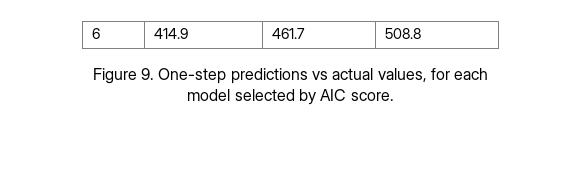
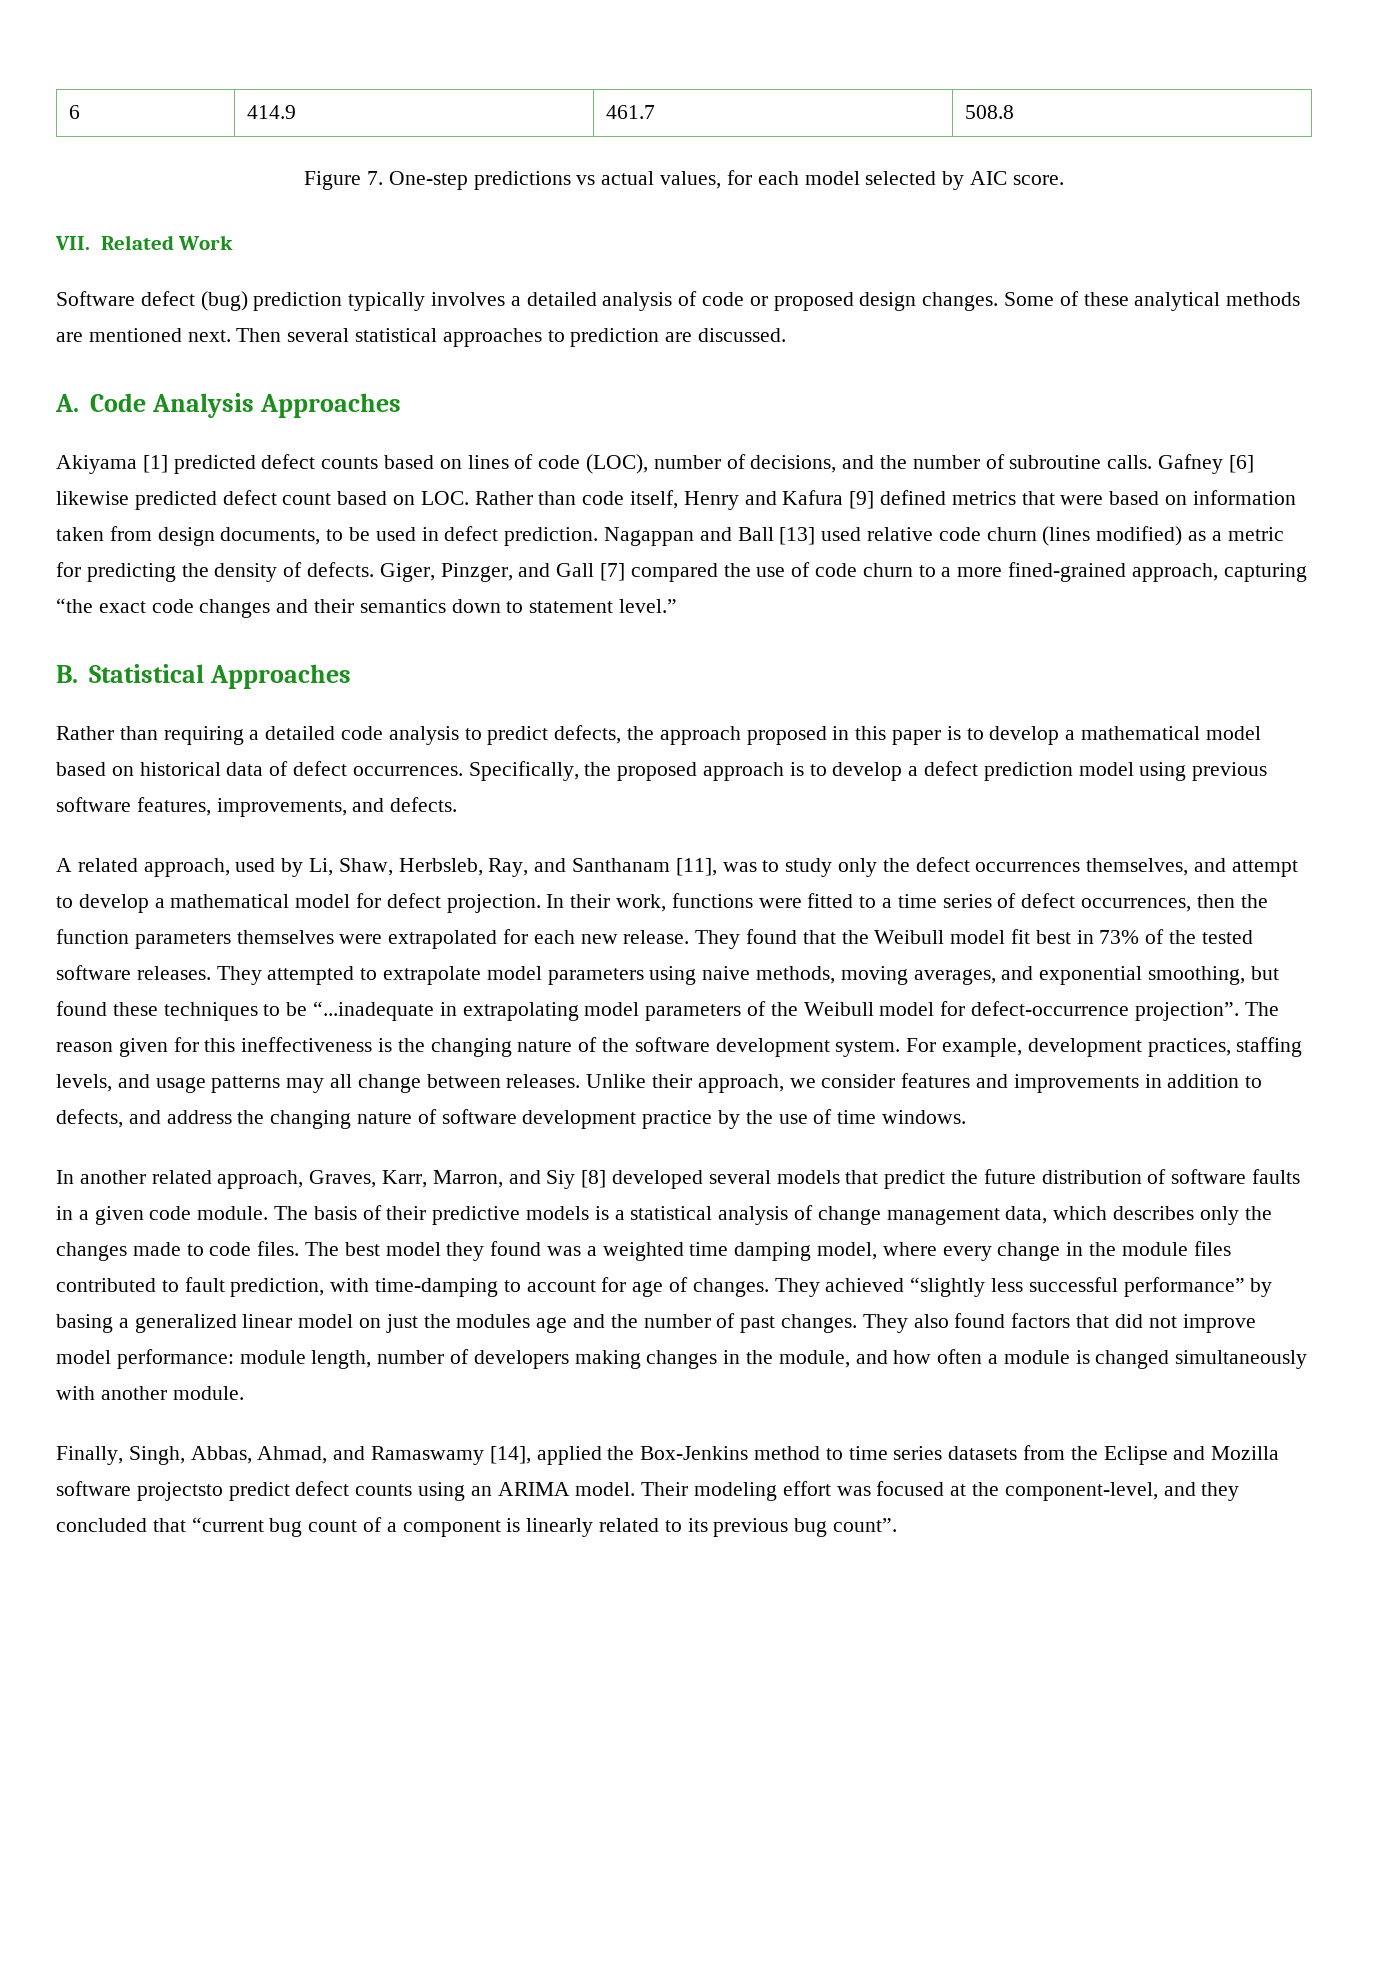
[141,68,155,80] 9. -> [367,171,384,185] 7.
(394, 96) none -> [55,235,234,250] [56,291,1301,311] [56,328,787,347] [55,393,401,418] [56,454,1254,474] [56,490,1296,510] [56,526,1284,546] [56,562,1307,582] [56,598,678,618] [56,664,351,689] [56,725,1261,745] [56,761,1268,781] [56,797,458,817] [56,857,1298,877] [56,893,1268,913] [56,929,1253,949] [56,965,1279,985] [56,1001,1279,1021] [56,1037,1303,1057] [56,1073,1263,1093] [56,1109,967,1129] [56,1169,1301,1189] [56,1205,1272,1225] [56,1241,1231,1261] [56,1277,1273,1297] [56,1313,1256,1333] [56,1349,1308,1369] [56,1386,244,1400] [56,1445,1280,1465] [56,1481,1240,1501] [56,1517,898,1537] // VII. Related Work // Software defect (bug) prediction typically involves a detailed analysis of code or proposed design changes. Some of these analytical methods are mentioned next. Then several statistical approaches to prediction are discussed. // A. Code Analysis Approaches // Akiyama [1] predicted defect counts based on lines of code (LOC), number of decisions, and the number of subroutine calls. Gafney [6] likewise predicted defect count based on LOC. Rather than code itself, Henry and Kafura [9] defined metrics that were based on information taken from design documents, to be used in defect prediction. Nagappan and Ball [13] used relative code churn (lines modified) as a metric for predicting the density of defects. Giger, Pinzger, and Gall [7] compared the use of code churn to a more fined-grained approach, capturing “the exact code changes and their semantics down to statement level.” // B. Statistical Approaches // Rather than requiring a detailed code analysis to predict defects, the approach proposed in this paper is to develop a mathematical model based on historical data of defect occurrences. Specifically, the proposed approach is to develop a defect prediction model using previous software features, improvements, and defects. // A related approach, used by Li, Shaw, Herbsleb, Ray, and Santhanam [11], was to study only the defect occurrences themselves, and attempt to develop a mathematical model for defect projection. In their work, functions were fitted to a time series of defect occurrences, then the function parameters themselves were extrapolated for each new release. They found that the Weibull model fit best in 73% of the tested software releases. They attempted to extrapolate model parameters using naive methods, moving averages, and exponential smoothing, but found these techniques to be “...inadequate in extrapolating model parameters of the Weibull model for defect-occurrence projection”. The reason given for this ineffectiveness is the changing nature of the software development system. For example, development practices, staffing levels, and usage patterns may all change between releases. Unlike their approach, we consider features and improvements in addition to defects, and address the changing nature of software development practice by the use of time windows. // In another related approach, Graves, Karr, Marron, and Siy [8] developed several models that predict the future distribution of software faults in a given code module. The basis of their predictive models is a statistical analysis of change management data, which describes only the changes made to code files. The best model they found was a weighted time damping model, where every change in the module files contributed to fault prediction, with time-damping to account for age of changes. They achieved “slightly less successful performance” by basing a generalized linear model on just the modules age and the number of past changes. They also found factors that did not improve model performance: module length, number of developers making changes in the module, and how often a module is changed simultaneously with another module. // Finally, Singh, Abbas, Ahmad, and Ramaswamy [14], applied the Box-Jenkins method to time series datasets from the Eclipse and Mozilla software projectsto predict defect counts using an ARIMA model. Their modeling effort was focused at the component-level, and they concluded that “current bug count of a component is linearly related to its previous bug count”.

